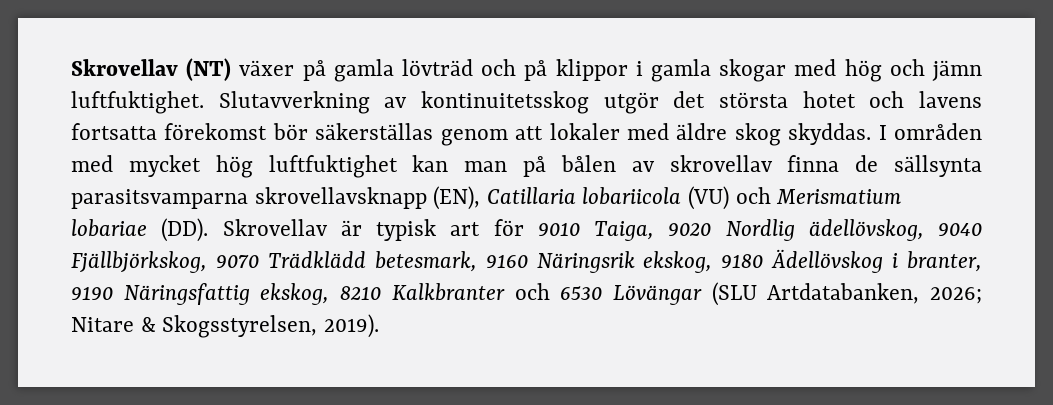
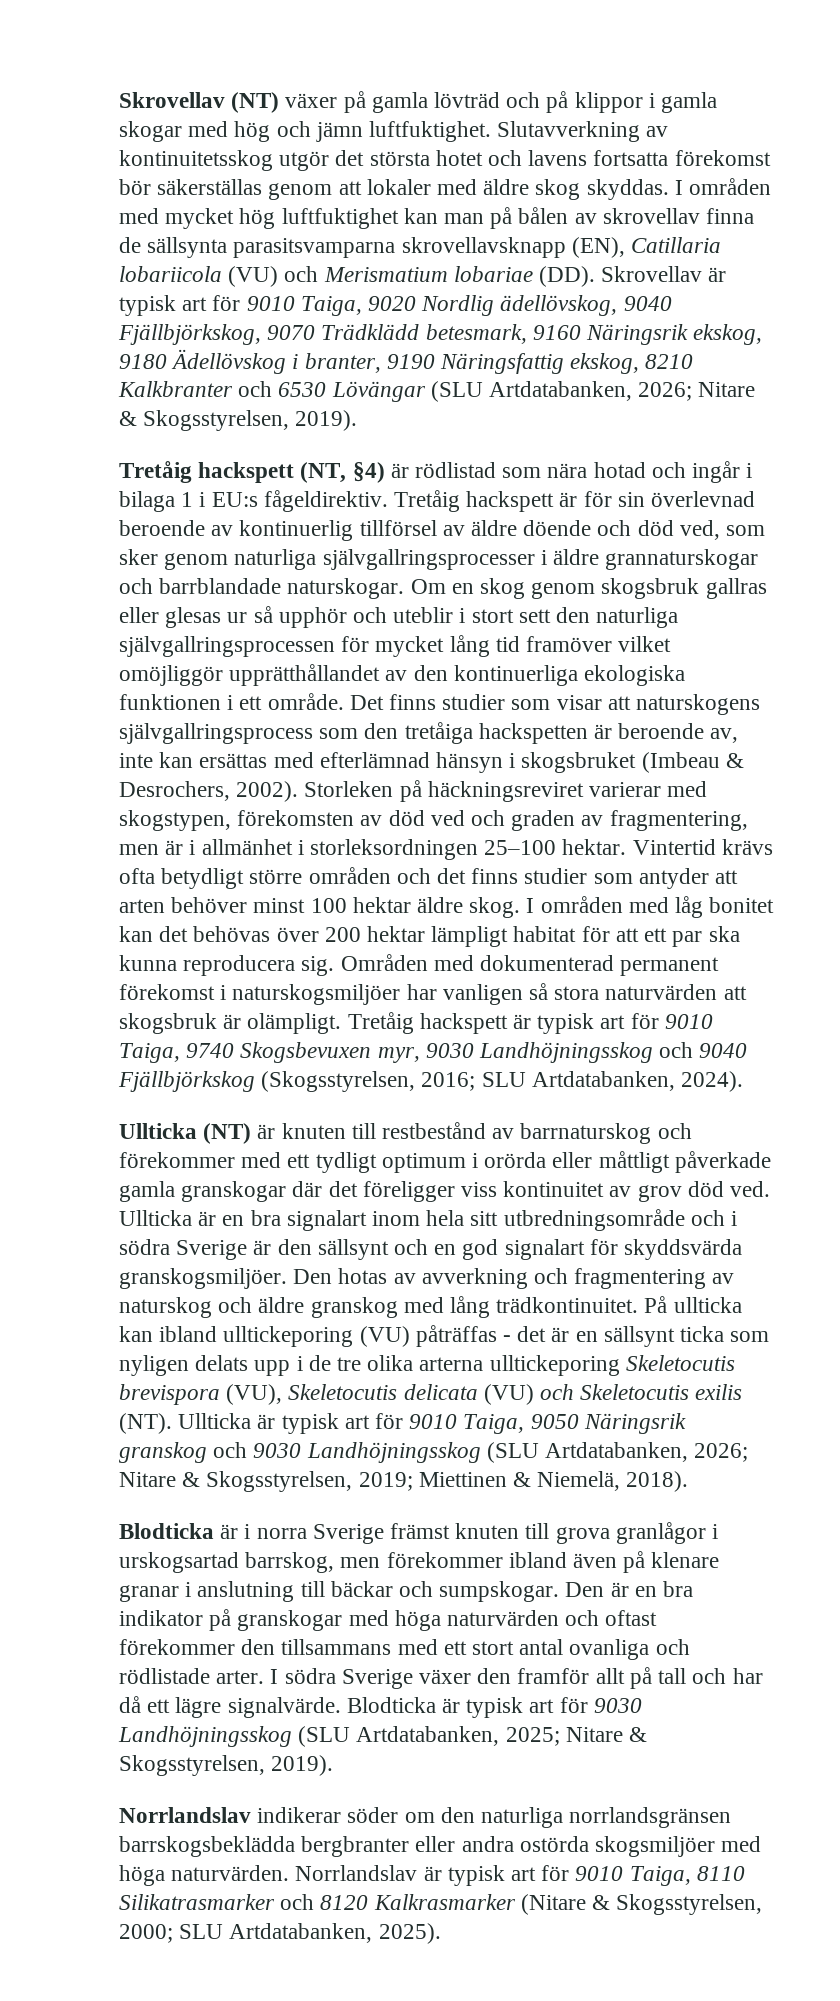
(379, 326) none -> [119,461,753,483] [119,490,756,512] [119,520,766,541] [119,549,759,570] [119,578,767,599] [119,606,679,628] [119,635,672,657] [119,664,686,686] [119,693,761,715] [119,722,739,744] [119,752,744,773] [119,780,708,802] [119,810,748,831] [119,839,773,860] [119,867,739,889] [119,896,775,918] [119,926,740,947] [119,954,720,976] [119,983,747,1005] [119,1012,713,1034] [119,1042,748,1063] [118,1071,744,1092] [119,1122,692,1144] [119,1151,771,1173] [119,1181,771,1202] [119,1209,738,1231] [119,1239,743,1260] [119,1268,735,1289] [119,1296,742,1318] [119,1325,770,1347] [119,1355,735,1376] [119,1384,743,1405] [119,1413,686,1434] [119,1442,749,1463] [119,1471,689,1492] [119,1522,719,1544] [119,1551,720,1573] [119,1581,694,1602] [119,1609,658,1631] [119,1639,690,1660] [119,1667,763,1689] [119,1696,642,1718] [118,1726,648,1747] [119,1755,334,1776] [119,1807,732,1828] [119,1836,762,1857] [119,1865,745,1886] [119,1894,763,1915] [119,1923,441,1944] // Tretåig hackspett (NT, §4) är rödlistad som nära hotad och ingår i bilaga 1 i EU:s fågeldirektiv. Tretåig hackspett är för sin överlevnad beroende av kontinuerlig tillförsel av äldre döende och död ved, som sker genom naturliga självgallringsprocesser i äldre grannaturskogar och barrblandade naturskogar. Om en skog genom skogsbruk gallras eller glesas ur så upphör och uteblir i stort sett den naturliga självgallringsprocessen för mycket lång tid framöver vilket omöjliggör upprätthållandet av den kontinuerliga ekologiska funktionen i ett område. Det finns studier som visar att naturskogens självgallringsprocess som den tretåiga hackspetten är beroende av, inte kan ersättas med efterlämnad hänsyn i skogsbruket (Imbeau & Desrochers, 2002). Storleken på häckningsreviret varierar med skogstypen, förekomsten av död ved och graden av fragmentering, men är i allmänhet i storleksordningen 25–100 hektar. Vintertid krävs ofta betydligt större områden och det finns studier som antyder att arten behöver minst 100 hektar äldre skog. I områden med låg bonitet kan det behövas över 200 hektar lämpligt habitat för att ett par ska kunna reproducera sig. Områden med dokumenterad permanent förekomst i naturskogsmiljöer har vanligen så stora naturvärden att skogsbruk är olämpligt. Tretåig hackspett är typisk art för 9010 Taiga, 9740 Skogsbevuxen myr, 9030 Landhöjningsskog och 9040 Fjällbjörkskog (Skogsstyrelsen, 2016; SLU Artdatabanken, 2024). // Ullticka (NT) är knuten till restbestånd av barrnaturskog och förekommer med ett tydligt optimum i orörda eller måttligt påverkade gamla granskogar där det föreligger viss kontinuitet av grov död ved. Ullticka är en bra signalart inom hela sitt utbredningsområde och i södra Sverige är den sällsynt och en god signalart för skyddsvärda granskogsmiljöer. Den hotas av avverkning och fragmentering av naturskog och äldre granskog med lång trädkontinuitet. På ullticka kan ibland ulltickeporing (VU) påträffas - det är en sällsynt ticka som nyligen delats upp i de tre olika arterna ulltickeporing Skeletocutis brevispora (VU), Skeletocutis delicata (VU) och Skeletocutis exilis (NT). Ullticka är typisk art för 9010 Taiga, 9050 Näringsrik granskog och 9030 Landhöjningsskog (SLU Artdatabanken, 2026; Nitare & Skogsstyrelsen, 2019; Miettinen & Niemelä, 2018). // Blodticka är i norra Sverige främst knuten till grova granlågor i urskogsartad barrskog, men förekommer ibland även på klenare granar i anslutning till bäckar och sumpskogar. Den är en bra indikator på granskogar med höga naturvärden och oftast förekommer den tillsammans med ett stort antal ovanliga och rödlistade arter. I södra Sverige växer den framför allt på tall och har då ett lägre signalvärde. Blodticka är typisk art för 9030 Landhöjningsskog (SLU Artdatabanken, 2025; Nitare & Skogsstyrelsen, 2019). // Norrlandslav indikerar söder om den naturliga norrlandsgränsen barrskogsbeklädda bergbranter eller andra ostörda skogsmiljöer med höga naturvärden. Norrlandslav är typisk art för 9010 Taiga, 8110 Silikatrasmarker och 8120 Kalkrasmarker (Nitare & Skogsstyrelsen, 2000; SLU Artdatabanken, 2025).

